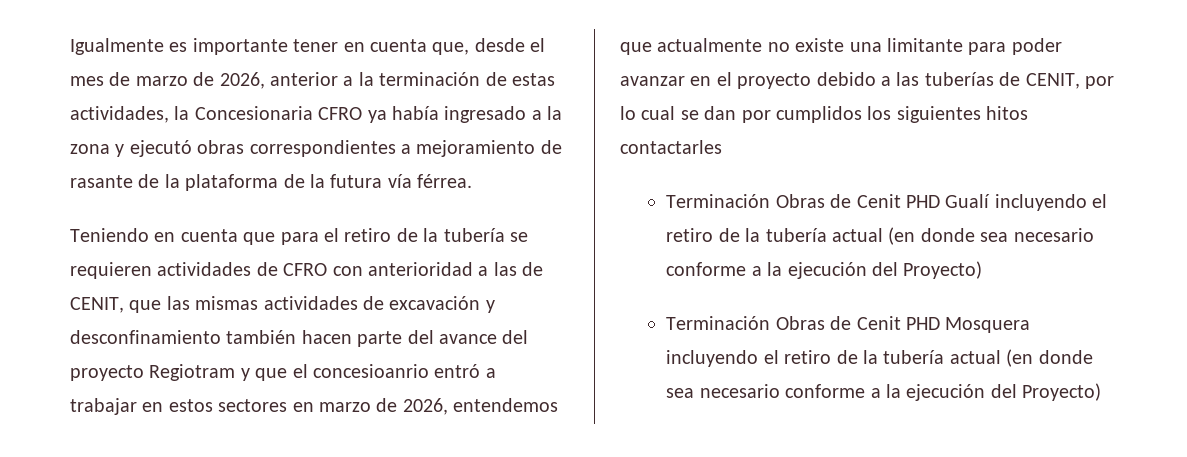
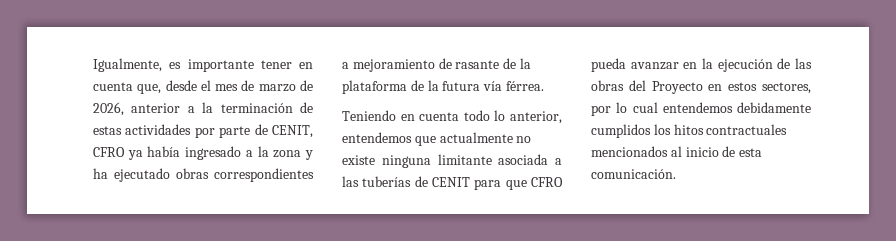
[70,38,164,55] Igualmente -> [93,58,162,72] Igualmente,
[70,106,313,123] actividades, la Concesionaria -> [125,124,313,138] actividades por parte de CENIT,
[129,140,192,157] ejecutó -> [93,168,170,182] ha ejecutado
[243,228,528,245] [70,262,544,279] [70,296,495,313] [70,330,529,347] [70,364,496,381] [70,398,448,415] que para el retiro de la tubería se requieren actividades de CFRO con anterioridad a las de CENIT, que las mismas actividades de excavación y desconfinamiento también hacen parte del avance del proyecto Regiotram y que el concesioanrio entró a trabajar en estos sectores en marzo de 2026, -> [463,110,562,124] todo lo anterior,
[849,38,1062,55] [620,72,1114,89] [620,106,1029,123] [620,140,722,154] [666,194,1108,211] [666,227,1094,245] [666,261,983,279] [666,316,1031,333] [666,349,1093,367] [666,383,1102,401] una limitante para poder avanzar en el proyecto debido a las tuberías de CENIT, por lo cual se dan por cumplidos los siguientes hitos contactarles // Terminación Obras de Cenit PHD Gualí incluyendo el retiro de la tubería actual (en donde sea necesario conforme a la ejecución del Proyecto) // Terminación Obras de Cenit PHD Mosquera incluyendo el retiro de la tubería actual (en donde sea necesario conforme a la ejecución del Proyecto) -> [381,154,562,168] [342,176,563,190] [591,58,812,72] [591,80,811,94] [591,102,811,116] [591,124,788,138] [591,146,763,157] [591,169,676,179] ninguna limitante asociada a las tuberías de CENIT para que CFRO pueda avanzar en la ejecución de las obras del Proyecto en estos sectores, por lo cual entendemos debidamente cumplidos los hitos contractuales mencionados al inicio de esta comunicación.

